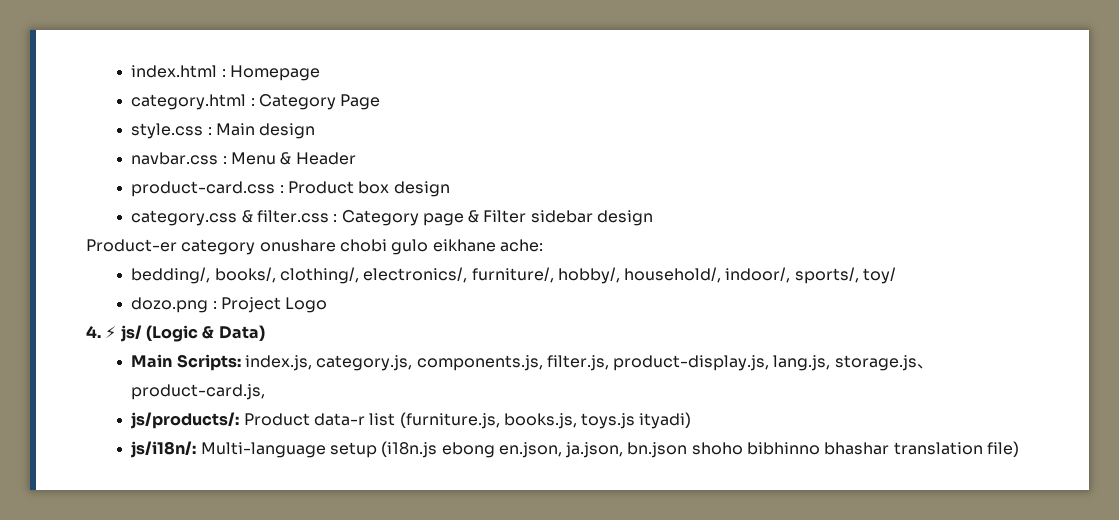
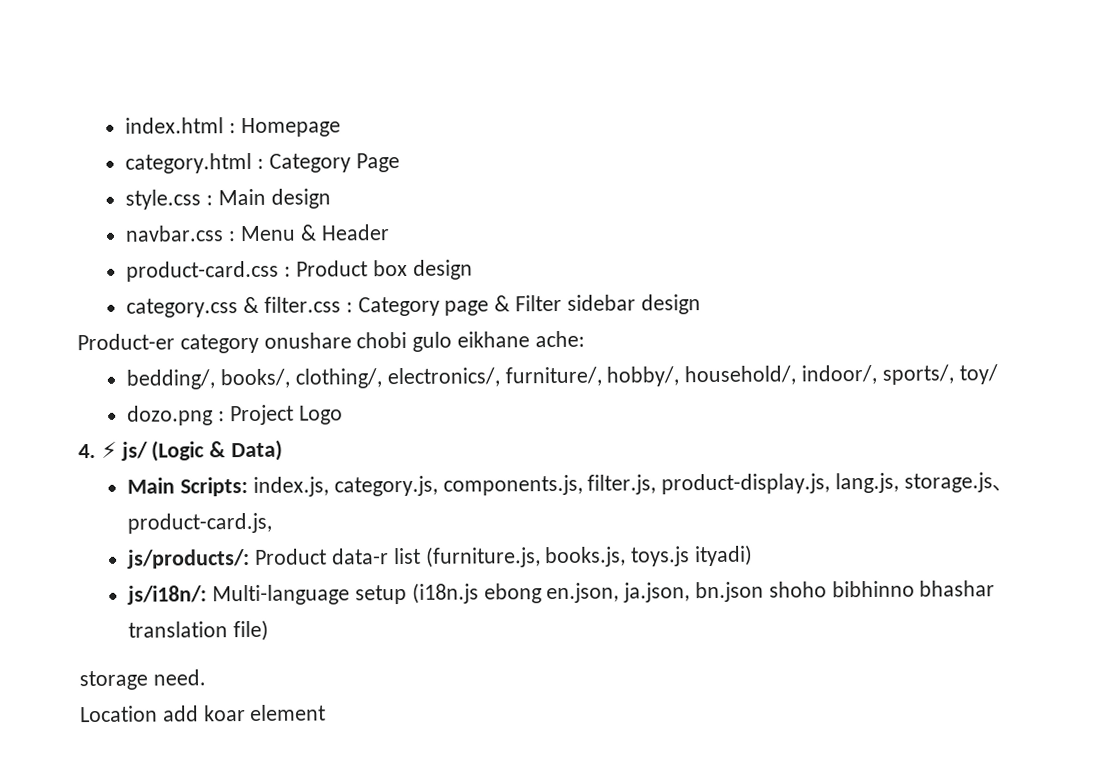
(1020, 449) none -> [79,669,206,691] [80,704,327,723] // storage need. // Location add koar element

